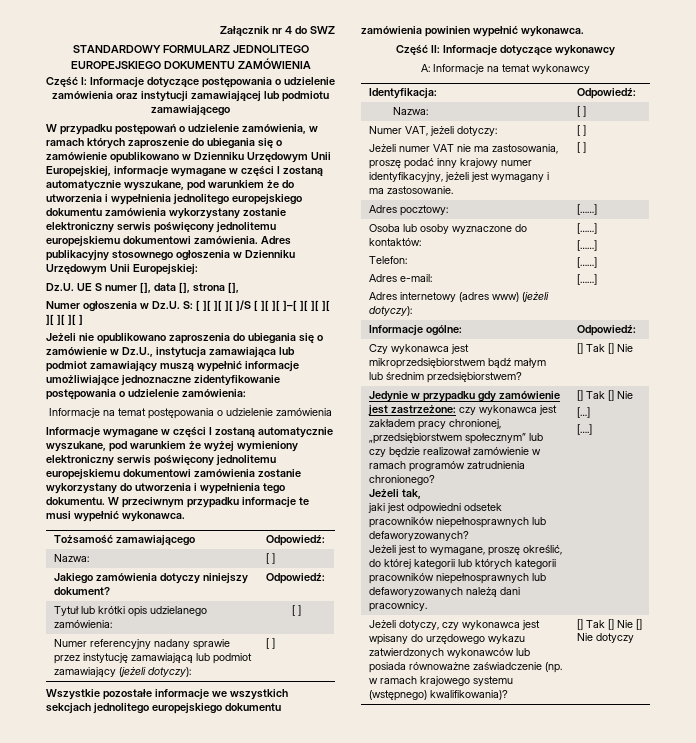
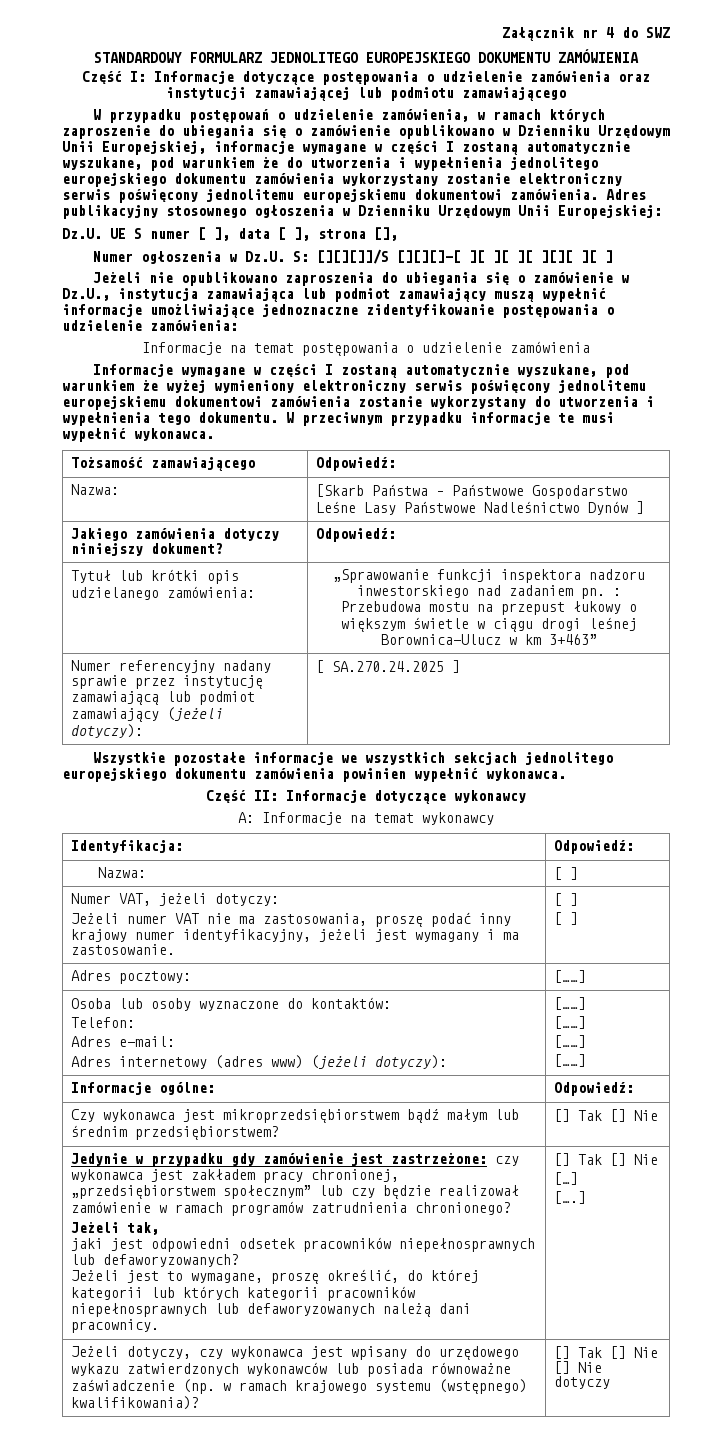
[140,282,190,293] [], data [], -> [198,227,310,241] [ ], data [ ],
[196,300,330,311] [46,314,65,325] [ ][ ][ ][ ]/S [ ][ ][ ]–[ ][ ][ ][ ][ ][ -> [316,249,573,264] [][][]]/S [][][]–[ ][ ][ ][ ][][
[265,553,269,564] [ -> [315,484,628,499] [315,501,628,515] [Skarb Państwa – Państwowe Gospodarstwo Leśne Lasy Państwowe Nadleśnictwo Dynów
[292,605,301,616] [ ] -> [332,569,645,583] [356,585,621,599] [340,601,637,615] [340,617,637,632] [380,634,597,645] „Sprawowanie funkcji inspektora nadzoru inwestorskiego nad zadaniem pn. : Przebudowa mostu na przepust łukowy o większym świetle w ciągu drogi leśnej Borownica-Ulucz w km 3+463”
(269, 643) none -> [331,661,444,672] SA.270.24.2025

